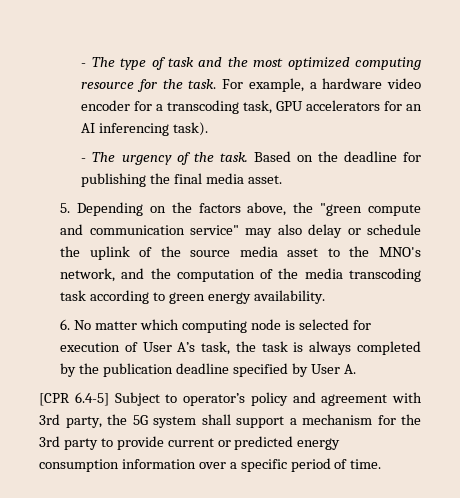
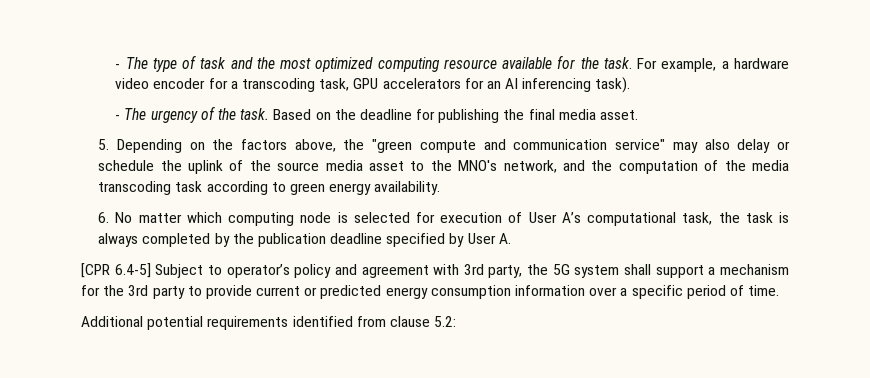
(135, 85) none -> [502,57,553,69] available
(196, 347) none -> [587,212,677,226] computational
(382, 464) none -> [81,316,457,330] // Additional potential requirements identified from clause 5.2:

